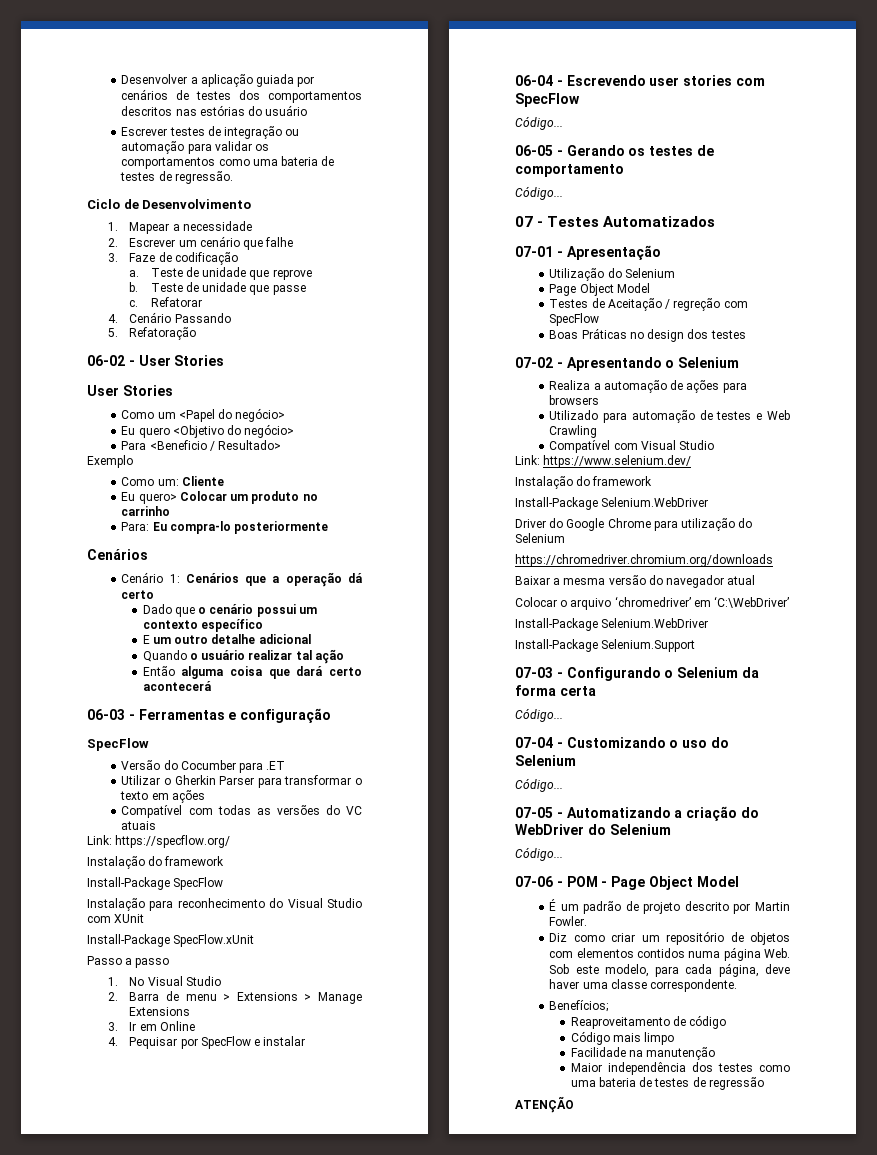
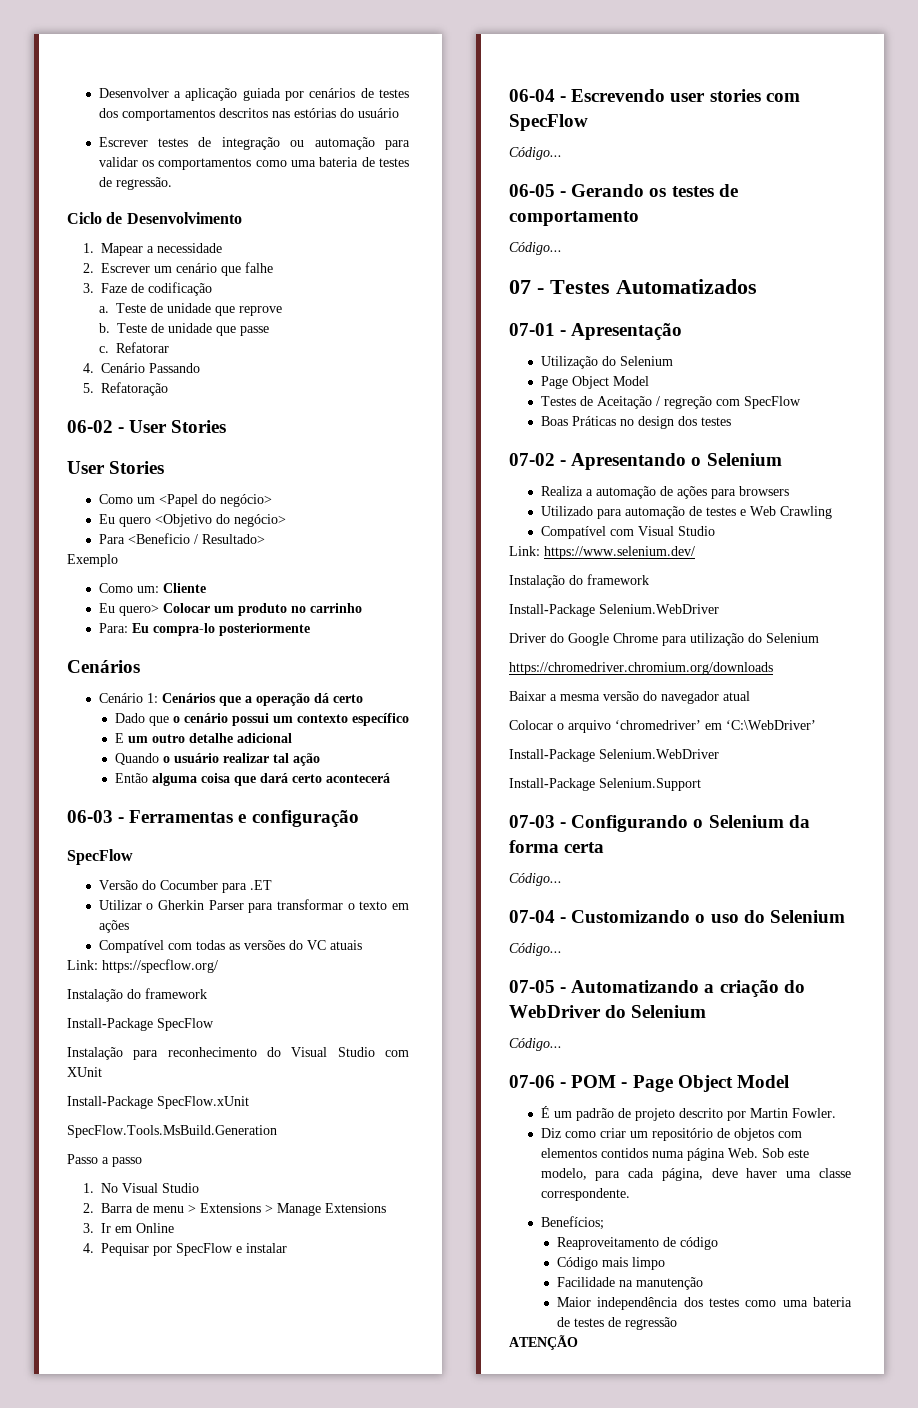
(255, 940) none -> [67,1125,277,1138] // SpecFlow.Tools.MsBuild.Generation

